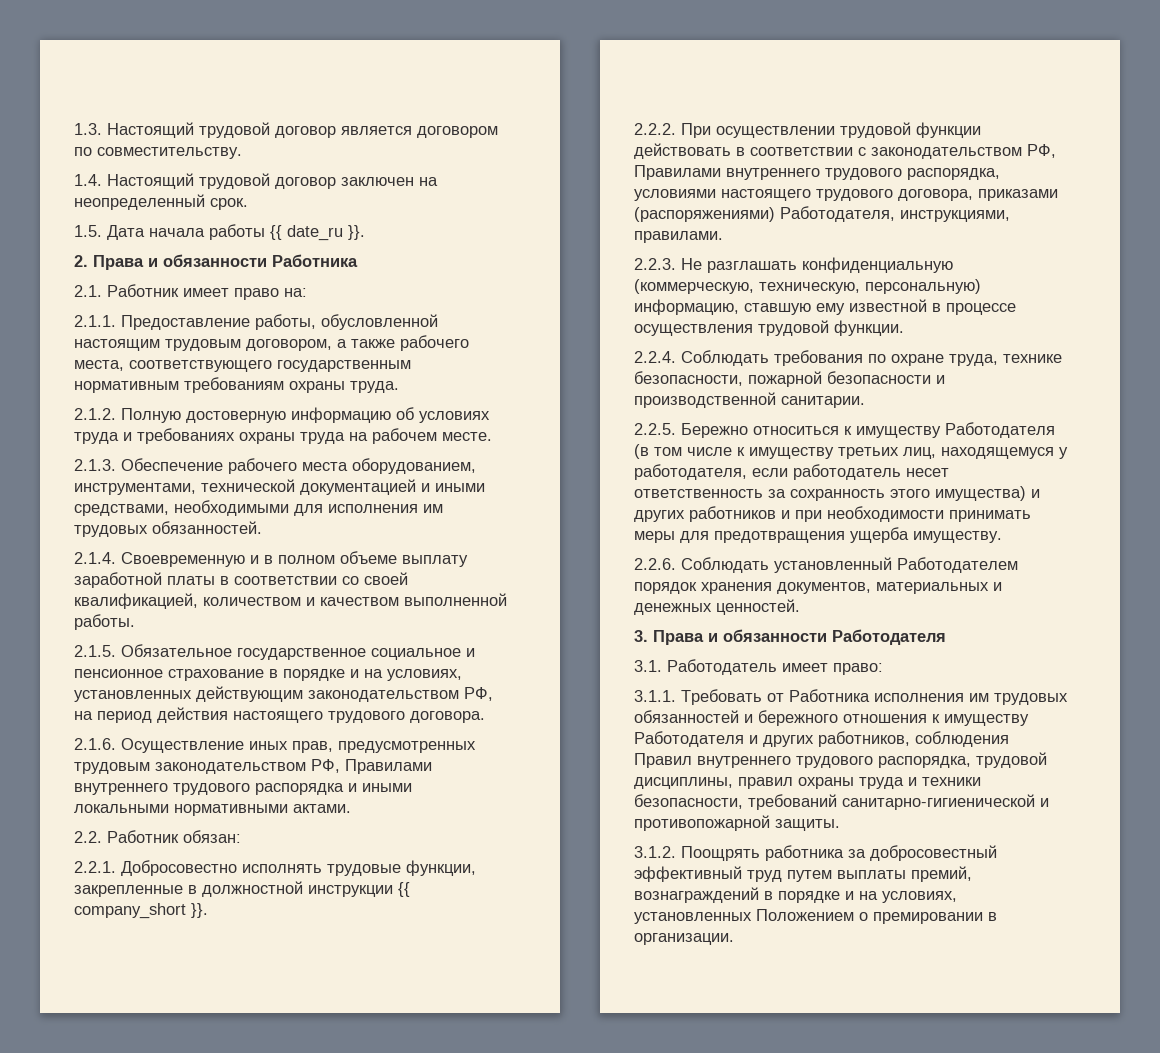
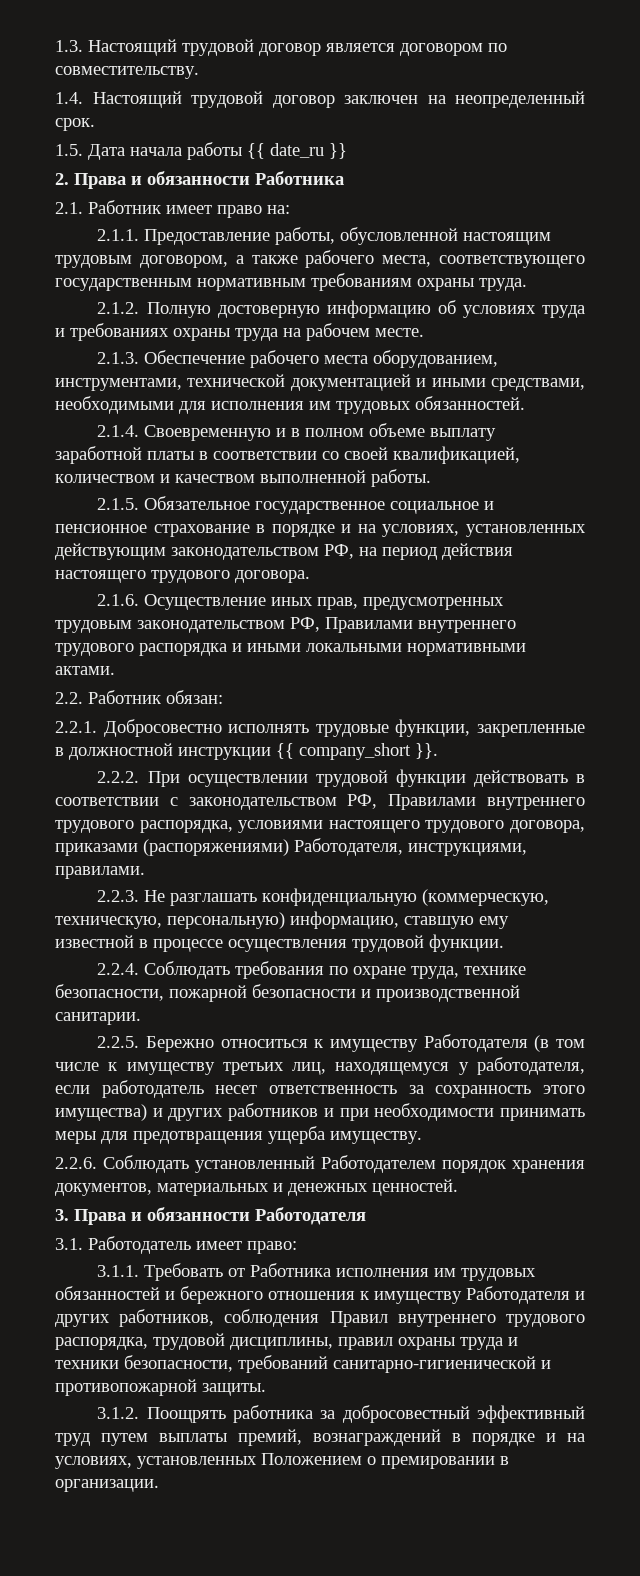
[348,225,365,240] }}. -> [329,143,347,159] }}

